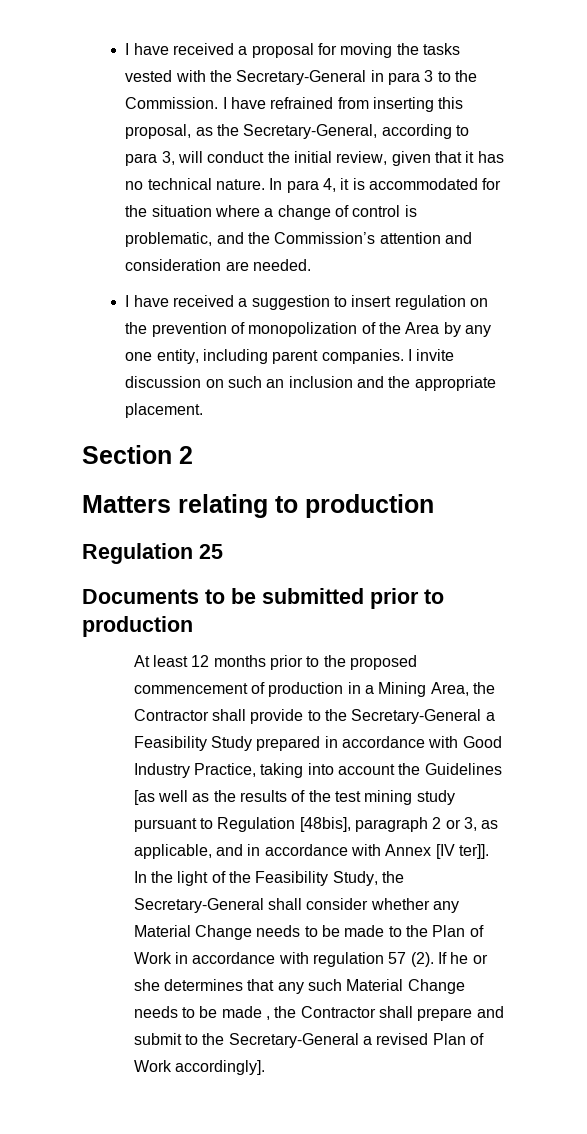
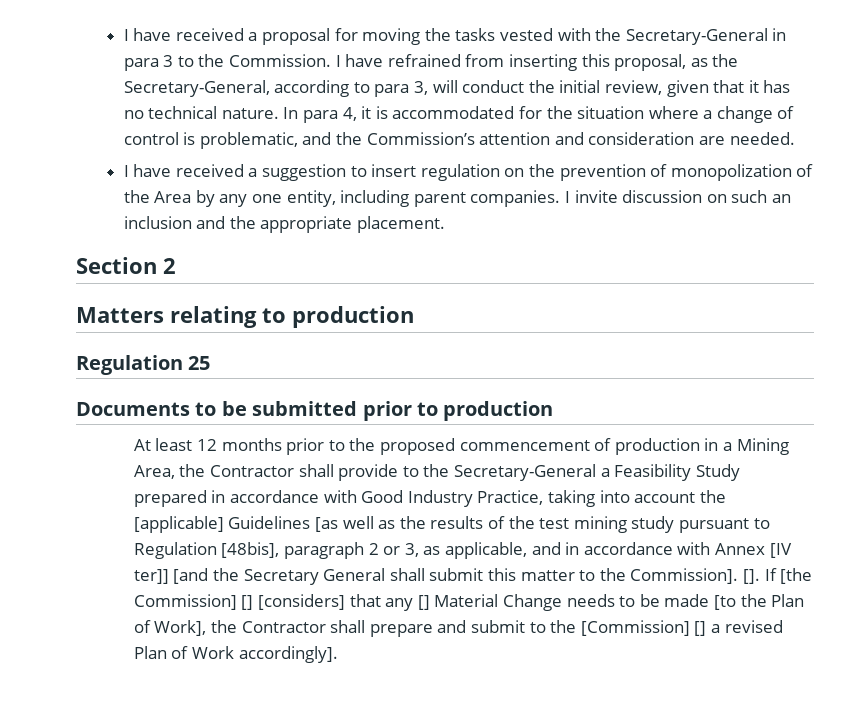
(421, 769) none -> [133,516,224,533] [applicable]
[458,844,489,859] [133,871,404,886] [133,898,459,913] [133,925,402,940] ter]]. In the light of the Feasibility Study, the Secretary-General shall consider whether any Material Change needs to be made to -> [133,568,813,585] [133,594,736,611] ter]] [and the Secretary General shall submit this matter to the Commission]. []. If [the Commission] [] [considers] that any [] Material Change needs to be made [to
[133,952,488,967] [133,979,465,994] [133,1006,270,1020] Work in accordance with regulation 57 (2). If he or she determines that any such Material Change needs to be made , -> [154,620,207,636] Work],
[228,1033,359,1048] Secretary-General -> [580,620,707,636] [Commission] []

